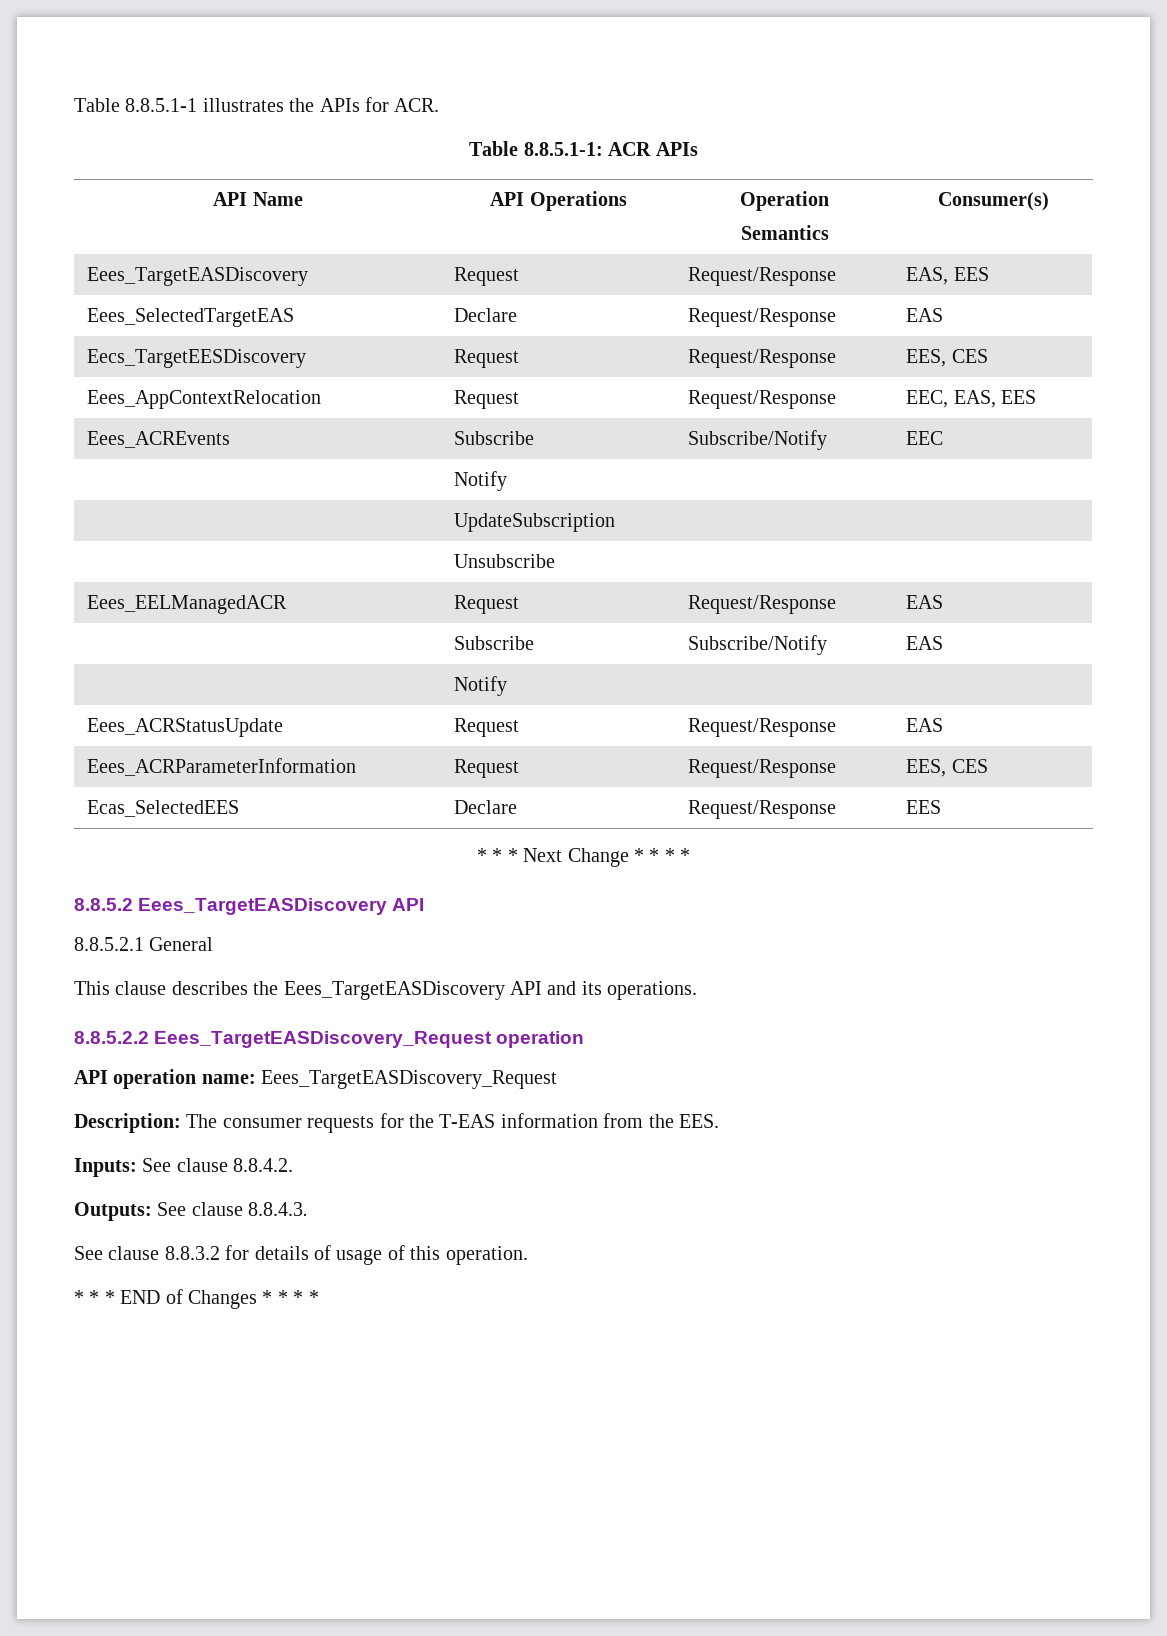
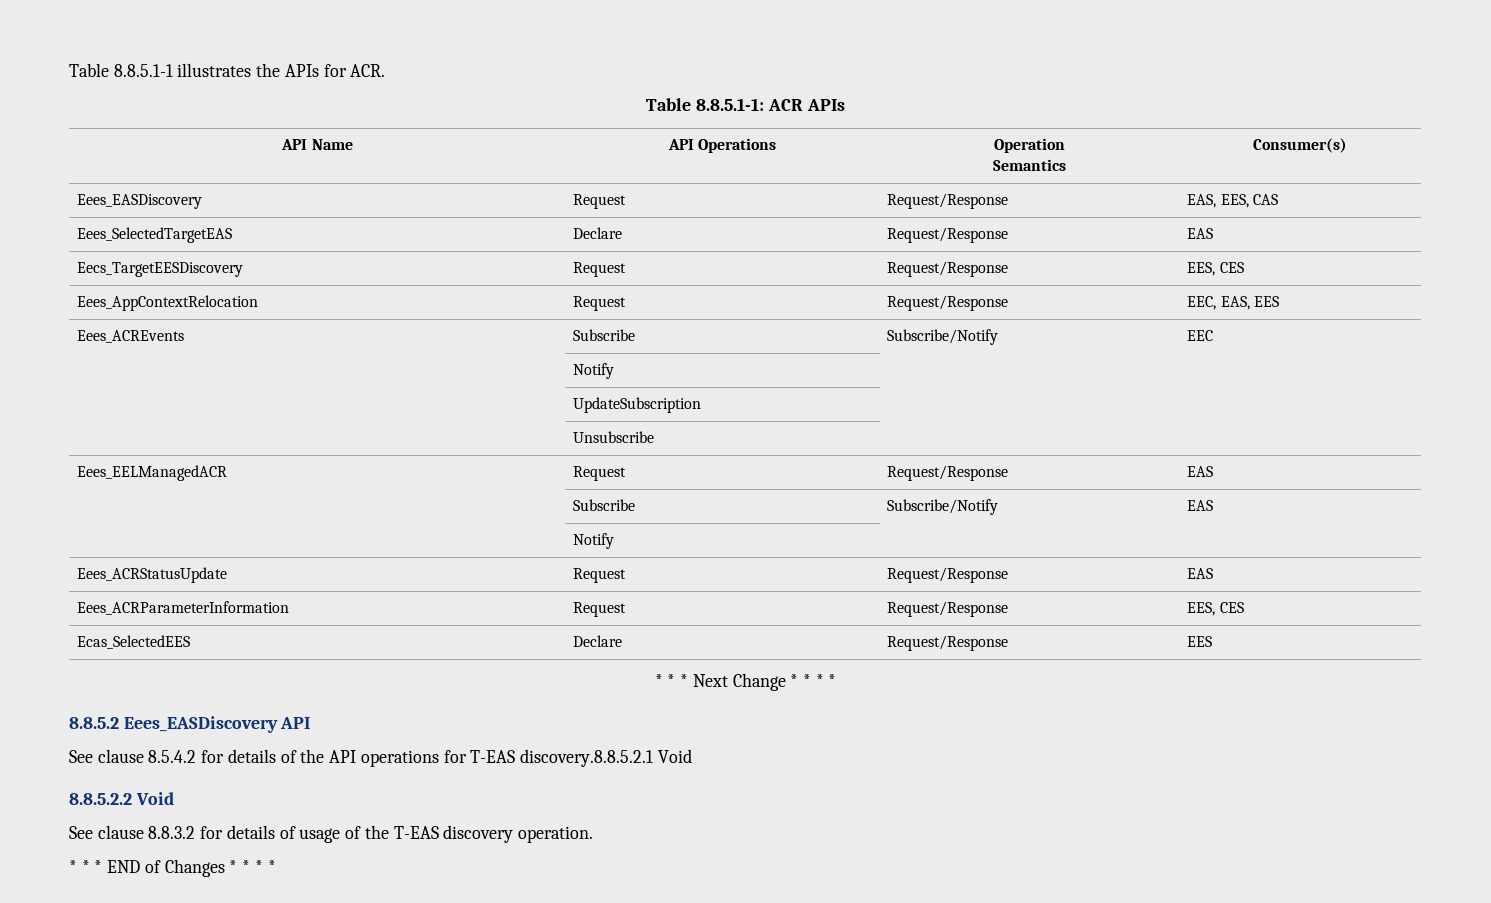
[87,267,309,286] Eees_TargetEASDiscovery -> [77,194,203,209] Eees_EASDiscovery
[953,267,989,281] EES -> [1220,194,1279,208] EES, CAS
[138,898,388,915] Eees_TargetEASDiscovery -> [123,716,278,733] Eees_EASDiscovery
[74,937,214,951] [74,981,698,1000] [74,1031,585,1048] [74,1069,558,1089] [74,1113,719,1133] [74,1158,294,1177] [74,1202,309,1221] 8.8.5.2.1 General // This clause describes the Eees_TargetEASDiscovery API and its operations. // 8.8.5.2.2 Eees_TargetEASDiscovery_Request operation // API operation name: Eees_TargetEASDiscovery_Request // Description: The consumer requests for the T-EAS information from the EES. // Inputs: See clause 8.8.4.2. // Outputs: See clause 8.8.4.3. -> [69,749,692,767] [69,792,174,805] See clause 8.5.4.2 for details of the API operations for T-EAS discovery.8.8.5.2.1 Void // 8.8.5.2.2 Void
[410,1246,441,1260] this -> [364,825,514,843] the T-EAS discovery

